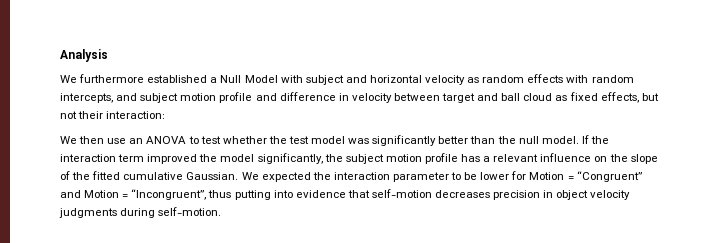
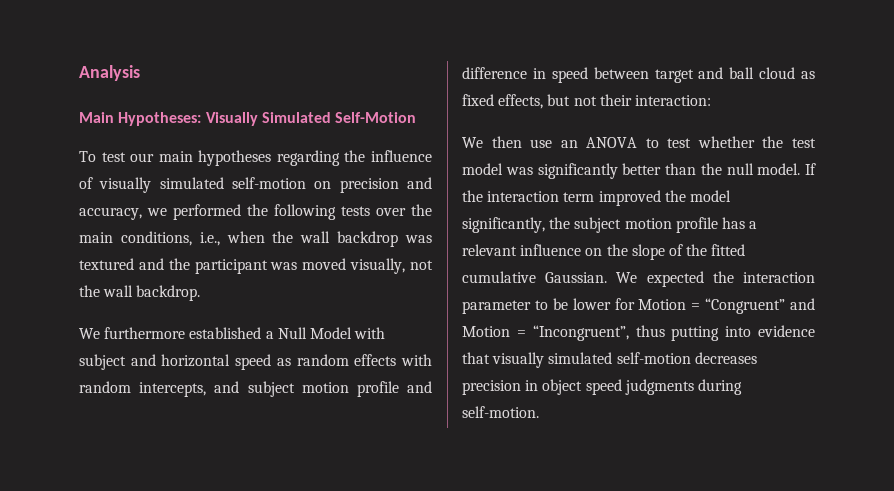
(108, 55) none -> [79,112,417,126] [79,150,432,166] [79,177,432,193] [79,204,432,220] [79,231,432,247] [79,258,433,274] [79,285,201,301] // Main Hypotheses: Visually Simulated Self-Motion // To test our main hypotheses regarding the influence of visually simulated self-motion on precision and accuracy, we performed the following tests over the main conditions, i.e., when the wall backdrop was textured and the participant was moved visually, not the wall backdrop.
[425,75,466,85] velocity -> [235,354,272,370] speed
[351,93,392,103] velocity -> [551,67,588,83] speed
(370, 194) none -> [492,352,613,368] visually simulated
[590,190,631,200] velocity -> [585,379,622,395] speed

